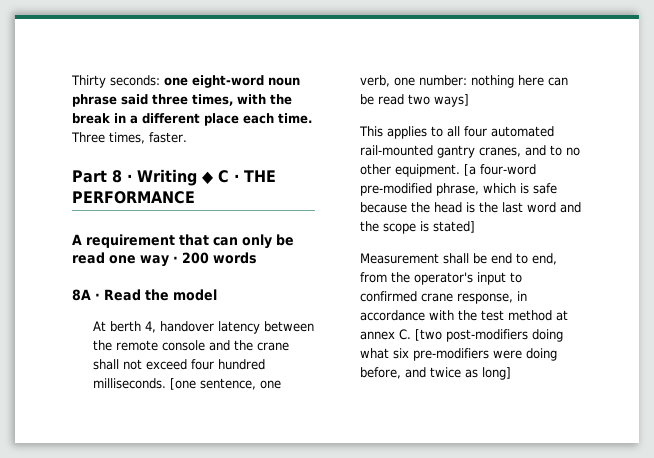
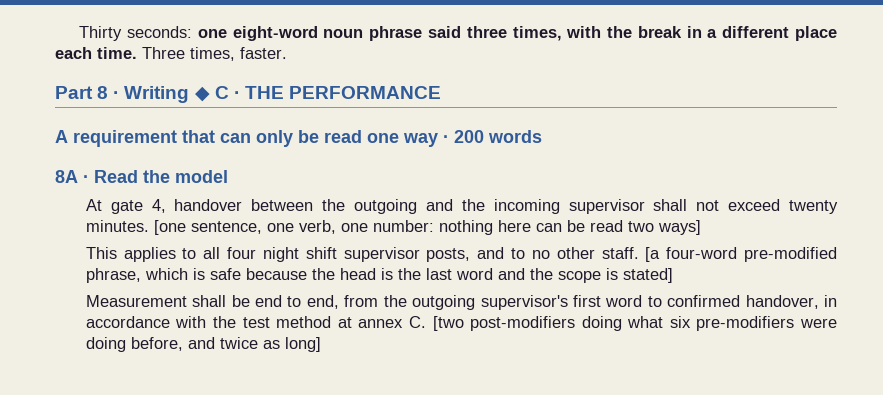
[110,321,142,332] berth -> [110,200,143,214] gate
[218,321,261,334] latency -> (243, 205) none
[116,340,290,351] [93,359,266,370] [93,378,167,389] remote console and the crane shall not exceed four hundred milliseconds. -> [354,199,838,214] [85,220,149,232] outgoing and the incoming supervisor shall not exceed twenty minutes.
[491,126,555,137] [360,145,522,158] automated rail-mounted gantry cranes, -> [262,247,471,262] night shift supervisor posts,
[395,164,461,177] equipment. -> [601,247,639,259] staff.
[414,272,523,285] [360,291,514,304] operator's input to confirmed crane response, -> [412,295,819,310] outgoing supervisor's first word to confirmed handover,

